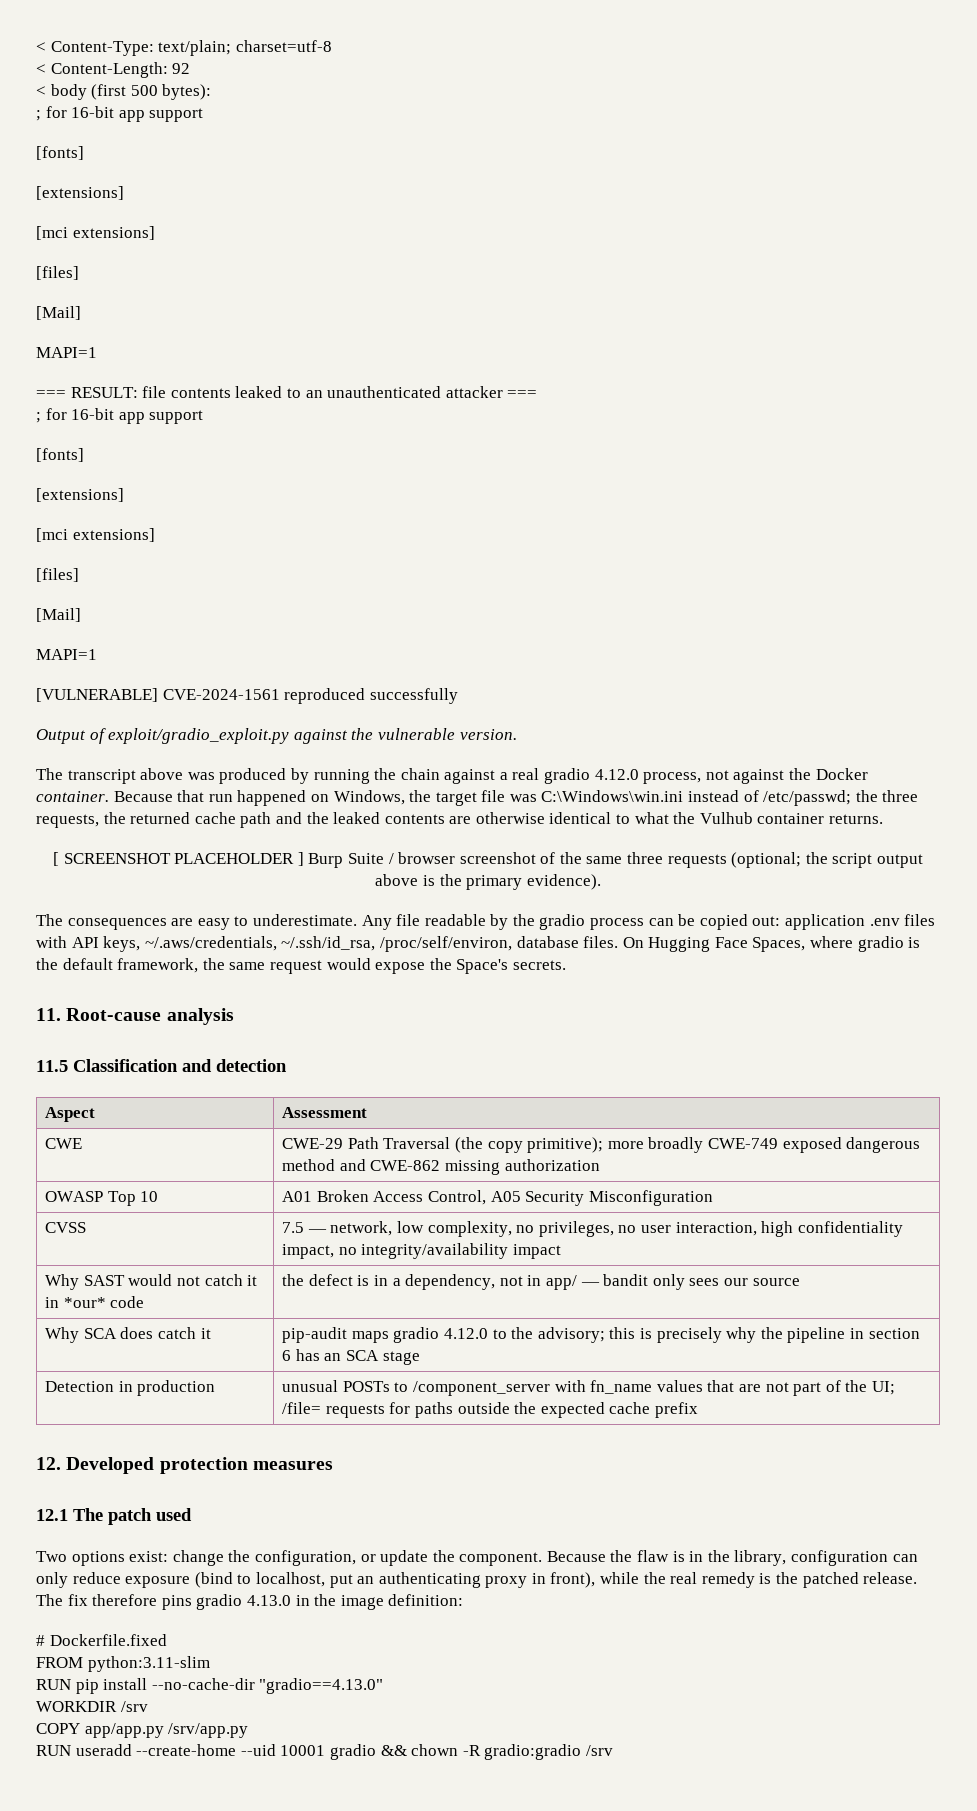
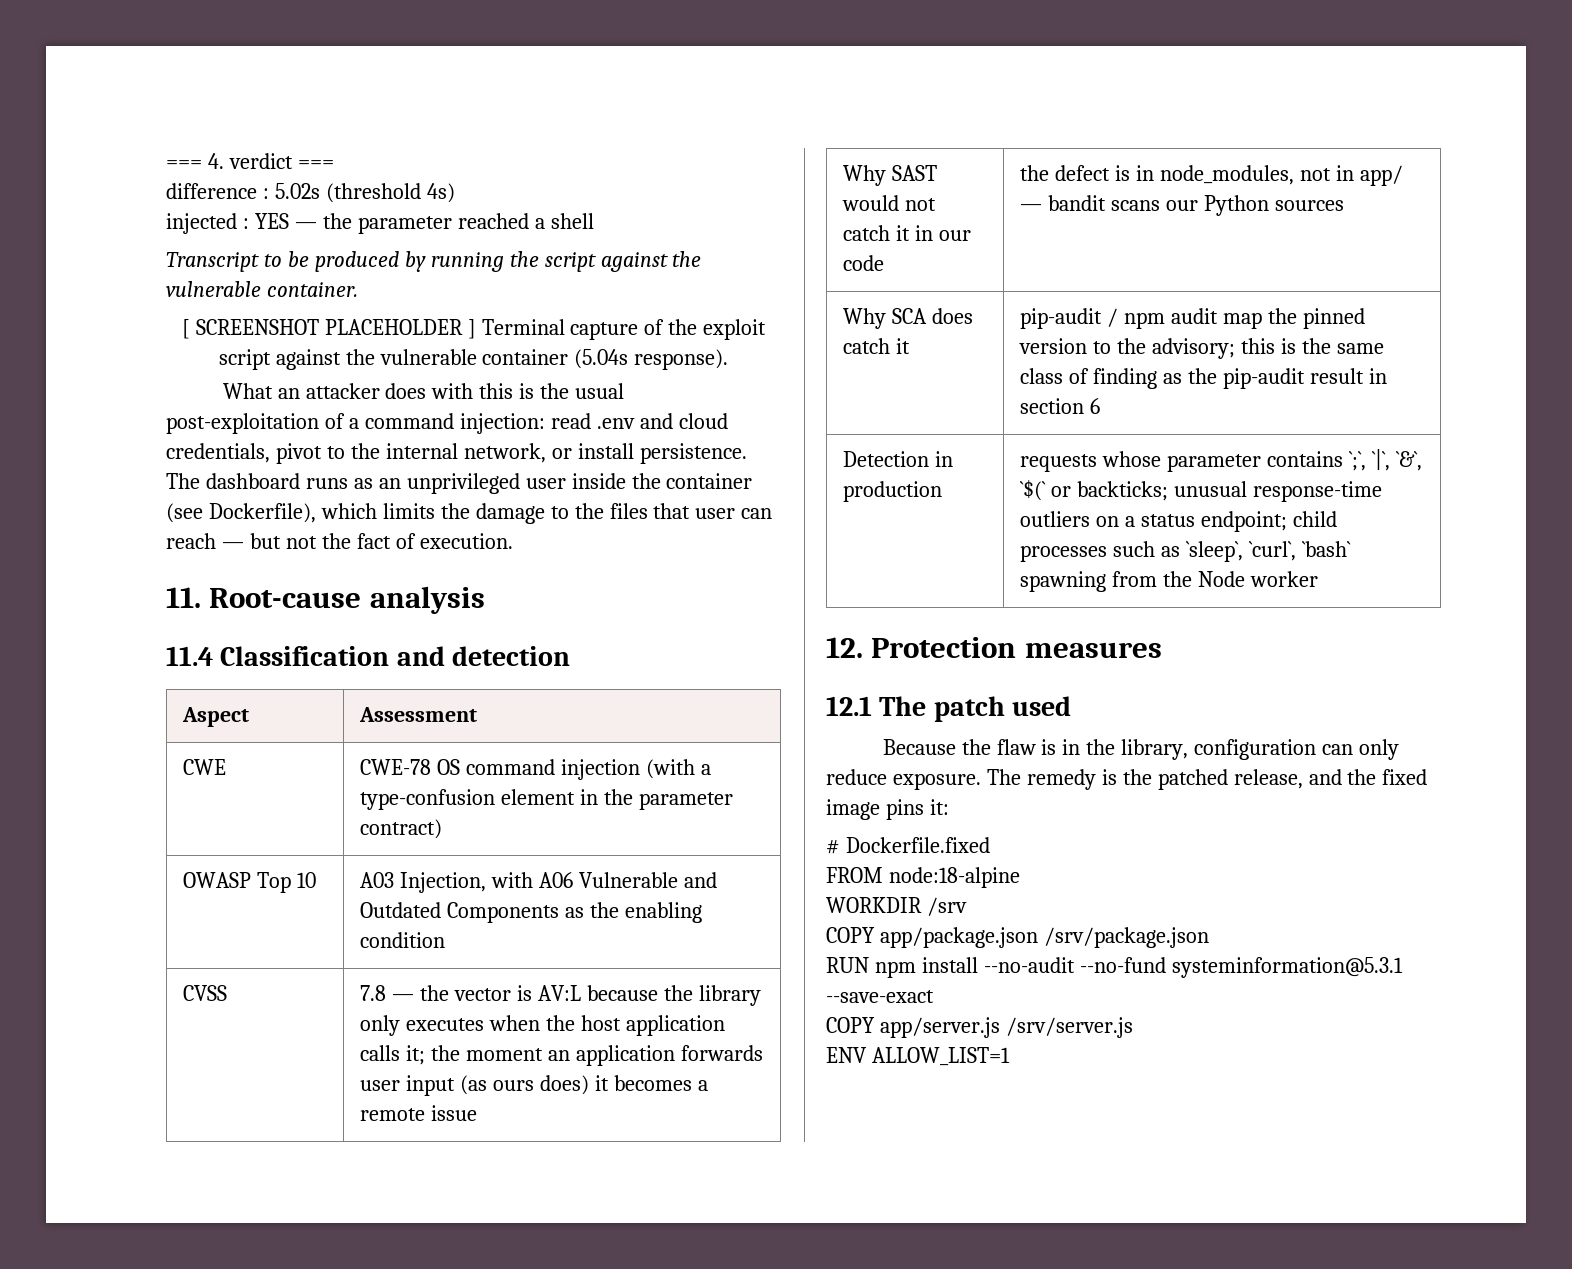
[36,40,332,56] [36,62,191,78] [36,84,212,100] [36,106,204,122] [36,146,84,160] [36,186,124,200] [36,226,155,240] [36,266,79,280] [36,306,81,320] [36,347,97,358] [36,386,538,398] [36,408,204,424] [36,448,84,462] [36,488,124,502] [36,528,155,542] [36,568,79,582] [36,608,81,622] [36,649,97,660] [36,688,458,704] [36,728,517,744] [36,768,868,784] < Content-Type: text/plain; charset=utf-8 // < Content-Length: 92 // < body (first 500 bytes): // ; for 16-bit app support // [fonts] // [extensions] // [mci extensions] // [files] // [Mail] // MAPI=1 // === RESULT: file contents leaked to an unauthenticated attacker === // ; for 16-bit app support // [fonts] // [extensions] // [mci extensions] // [files] // [Mail] // MAPI=1 // [VULNERABLE] CVE-2024-1561 reproduced successfully // Output of exploit/gradio_exploit.py against the vulnerable version. // The transcript above was produced by running the chain against a real gradio 4.12.0 process, not against the Docker -> [166,153,334,169] [166,183,455,203] [166,213,594,234] [166,251,702,272] [166,281,261,297] === 4. verdict === // difference : 5.02s (threshold 4s) // injected : YES — the parameter reached a shell // Transcript to be produced by running the script against the vulnerable
[113,790,919,806] [36,812,884,828] [52,852,924,868] [375,874,601,890] [36,914,936,930] [36,936,921,952] [36,958,566,974] Because that run happened on Windows, the target file was C:\Windows\win.ini instead of /etc/passwd; the three requests, the returned cache path and the leaked contents are otherwise identical to what the Vulhub container returns. // [ SCREENSHOT PLACEHOLDER ] Burp Suite / browser screenshot of the same three requests (optional; the script output above is the primary evidence). // The consequences are easy to underestimate. Any file readable by the gradio process can be copied out: application .env files with API keys, ~/.aws/credentials, ~/.ssh/id_rsa, /proc/self/environ, database files. On Hugging Face Spaces, where gradio is the default framework, the same request would expose the Space's secrets. -> [181,319,767,340] [218,349,729,370] [222,383,625,399] [166,413,728,434] [166,443,747,464] [166,473,753,494] [166,503,773,524] [166,533,513,549] // [ SCREENSHOT PLACEHOLDER ] Terminal capture of the exploit script against the vulnerable container (5.04s response). // What an attacker does with this is the usual post-exploitation of a command injection: read .env and cloud credentials, pivot to the internal network, or install persistence. The dashboard runs as an unprivileged user inside the container (see Dockerfile), which limits the damage to the files that user can reach — but not the fact of execution.
[36,1060,68,1072] 11.5 -> [166,646,213,666] 11.4
[282,1137,921,1153] [282,1159,600,1175] [45,1191,159,1206] [282,1190,713,1206] [45,1222,87,1233] [282,1221,903,1237] [282,1243,562,1259] CWE-29 Path Traversal (the copy primitive); more broadly CWE-749 exposed dangerous method and CWE-862 missing authorization // OWASP Top 10 | A01 Broken Access Control, A05 Security Misconfiguration // CVSS | 7.5 — network, low complexity, no privileges, no user interaction, high confidentiality impact, no integrity/availability impact -> [360,759,712,780] [360,789,734,810] [360,819,443,839] [183,872,317,893] [360,872,718,893] [360,902,703,923] [360,932,446,948] [183,985,228,1001] [360,985,761,1006] [360,1015,726,1036] [360,1045,764,1066] [360,1075,709,1096] [360,1105,478,1121] CWE-78 OS command injection (with a type-confusion element in the parameter contract) // OWASP Top 10 | A03 Injection, with A06 Vulnerable and Outdated Components as the enabling condition // CVSS | 7.8 — the vector is AV:L because the library only executes when the host application calls it; the moment an application forwards user input (as ours does) it becomes a remote issue
[63,1297,106,1308] *our* -> [939,230,972,241] our
[392,1274,496,1290] a dependency, -> [1160,165,1295,185] node_modules,
[652,1274,800,1290] only sees our source -> [1111,195,1345,216] scans our Python sources
[351,1327,489,1343] maps gradio 4.12.0 -> [1107,308,1366,329] [1019,338,1088,354] / npm audit map the pinned version
[656,1327,846,1343] precisely why the pipeline -> [1302,338,1385,354] [1020,368,1365,389] the same class of finding as the pip-audit result
[295,1349,420,1365] has an SCA stage -> (1101, 406) none
[282,1380,895,1396] [282,1402,699,1418] unusual POSTs to /component_server with fn_name values that are not part of the UI; /file= requests for paths outside the expected cache prefix -> [1020,449,1423,472] [1020,480,1383,502] [1020,511,1338,532] [1020,541,1352,562] [1020,571,1319,592] requests whose parameter contains `;`, `|`, `&`, `$(` or backticks; unusual response-time outliers on a status endpoint; child processes such as `sleep`, `curl`, `bash` spawning from the Node worker
[66,1457,248,1474] Developed protection -> [871,637,1017,658] Protection
[36,1550,543,1566] Two options exist: change the configuration, or update the component. -> (1072, 706) none
[125,1572,918,1588] [36,1594,464,1610] [36,1634,167,1646] [36,1656,210,1672] [36,1678,384,1694] exposure (bind to localhost, put an authenticating proxy in front), while the real remedy is the patched release. The fix therefore pins gradio 4.13.0 in the image definition: // # Dockerfile.fixed // FROM python:3.11-slim // RUN pip install --no-cache-dir "gradio==4.13.0" -> [892,769,1428,790] [826,799,949,820] [826,837,990,854] [826,867,1020,888] exposure. The remedy is the patched release, and the fixed image pins it: // # Dockerfile.fixed // FROM node:18-alpine
[84,1723,249,1738] [36,1744,613,1760] app/app.py /srv/app.py // RUN useradd --create-home --uid 10001 gradio && chown -R gradio:gradio /srv -> [879,927,1209,948] [826,957,1403,978] [826,990,934,1003] [826,1017,1133,1038] [826,1047,1010,1066] app/package.json /srv/package.json // RUN npm install --no-audit --no-fund systeminformation@5.3.1 --save-exact // COPY app/server.js /srv/server.js // ENV ALLOW_LIST=1

